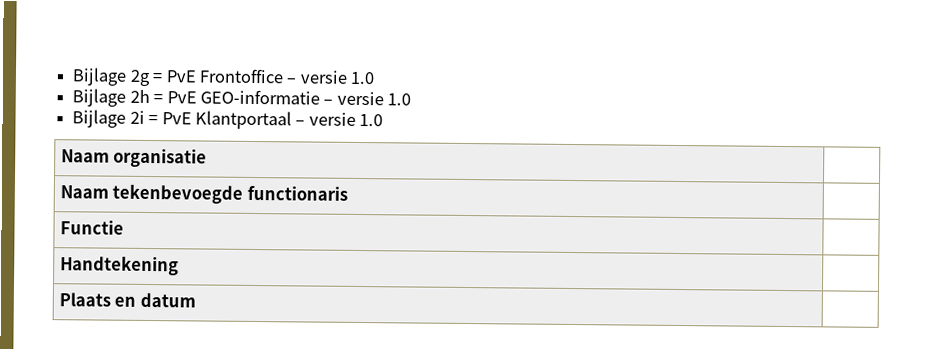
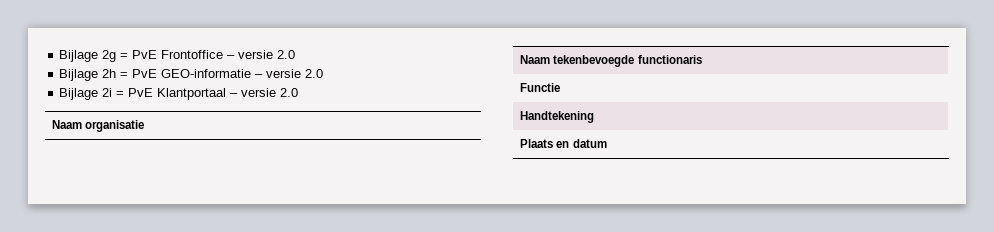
[350,71,376,85] 1.0 -> [277,50,296,59] 2.0
[387,93,412,106] 1.0 -> [305,69,324,78] 2.0
[359,113,384,127] 1.0 -> [280,88,299,97] 2.0

